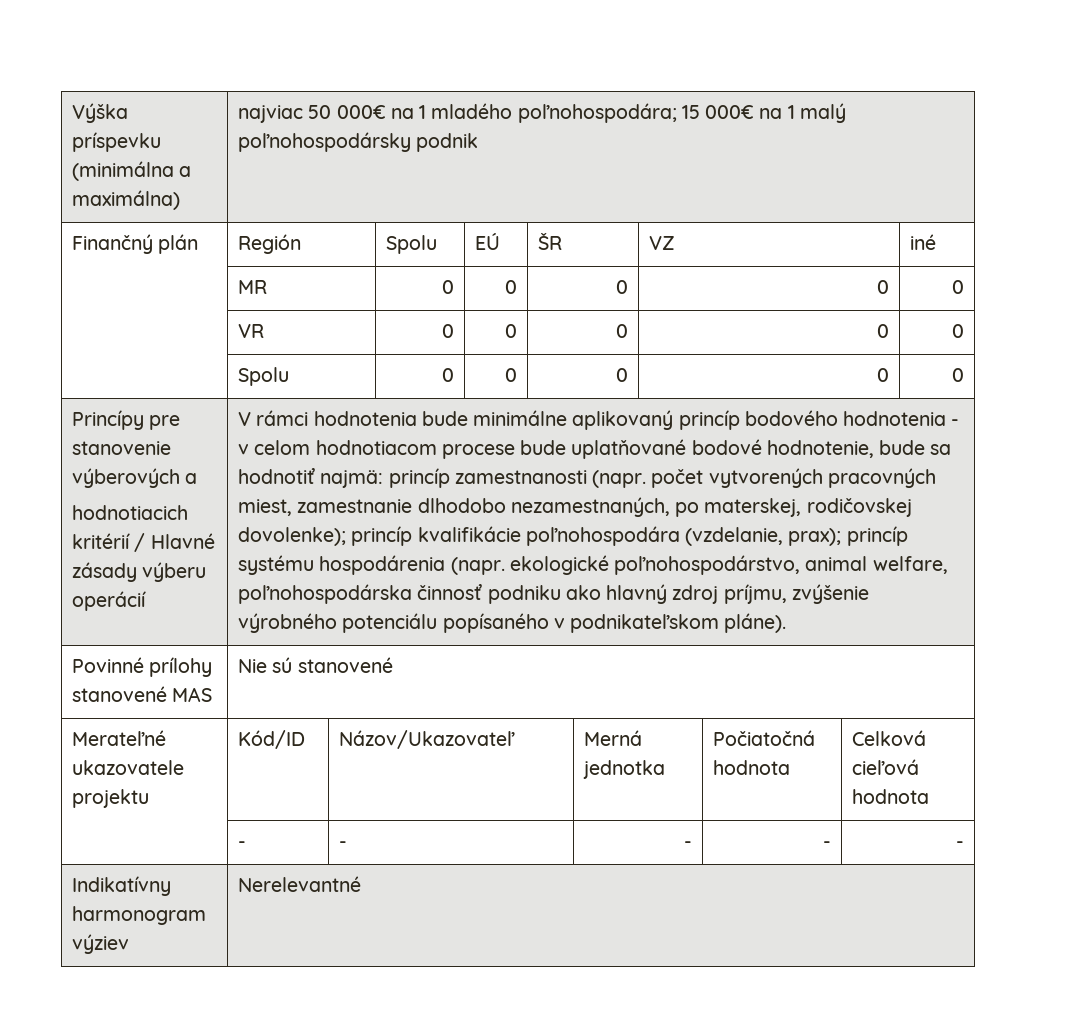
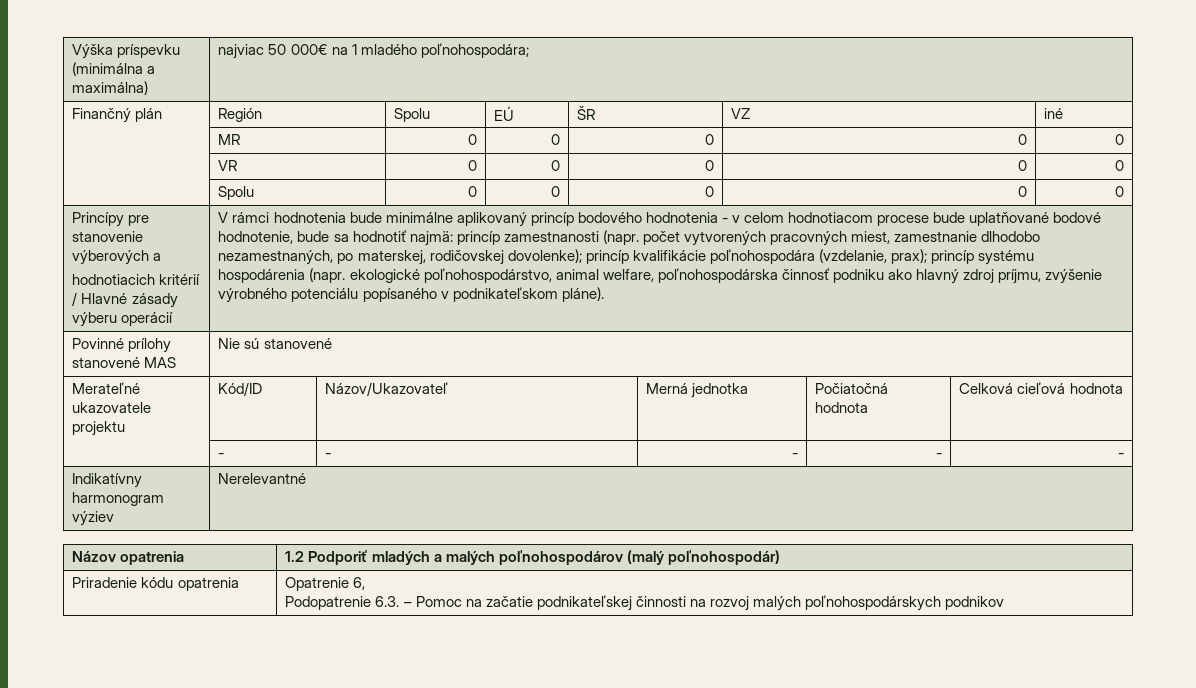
[681,103,847,123] [238,132,479,152] 15 000€ na 1 malý poľnohospodársky podnik -> (529, 50) none
(362, 884) none -> [72,551,185,565] [285,550,780,565] [72,577,239,591] [285,577,366,591] [285,595,1005,611] // Názov opatrenia | 1.2 Podporiť mladých a malých poľnohospodárov (malý poľnohospodár) // Priradenie kódu opatrenia | Opatrenie 6, // Podopatrenie 6.3. – Pomoc na začatie podnikateľskej činnosti na rozvoj malých poľnohospodárskych podnikov

